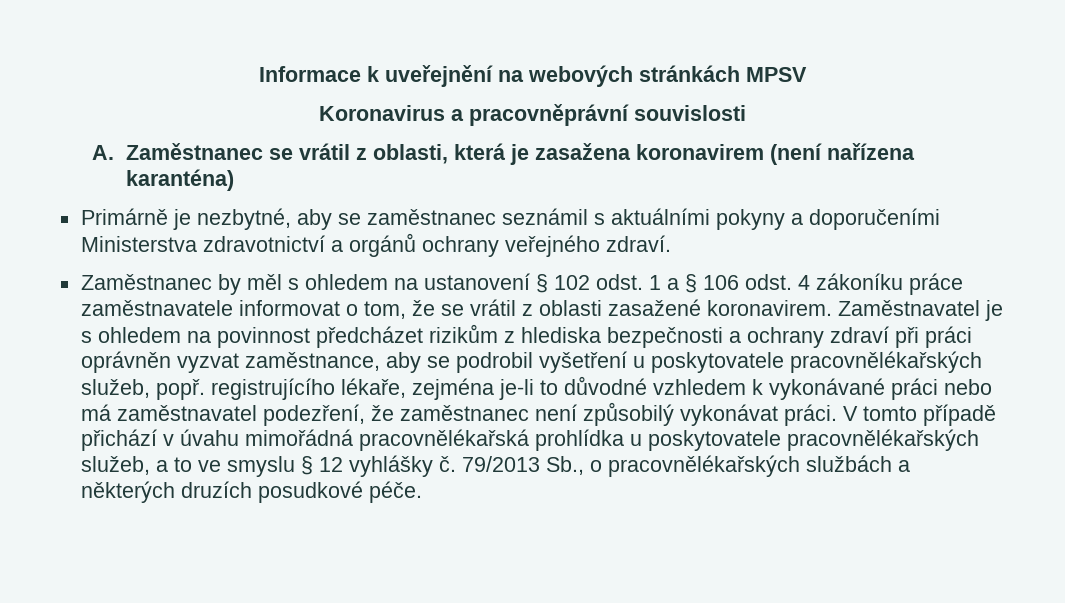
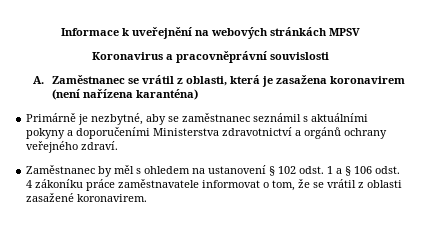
[837,300,1003,321] [80,324,972,348] [80,351,982,373] [80,376,992,400] [80,402,996,426] [80,429,979,451] [80,455,910,477] [80,481,422,503] Zaměstnavatel je s ohledem na povinnost předcházet rizikům z hlediska bezpečnosti a ochrany zdraví při práci oprávněn vyzvat zaměstnance, aby se podrobil vyšetření u poskytovatele pracovnělékařských služeb, popř. registrujícího lékaře, zejména je-li to důvodné vzhledem k vykonávané práci nebo má zaměstnavatel podezření, že zaměstnanec není způsobilý vykonávat práci. V tomto případě přichází v úvahu mimořádná pracovnělékařská prohlídka u poskytovatele pracovnělékařských služeb, a to ve smyslu § 12 vyhlášky č. 79/2013 Sb., o pracovnělékařských službách a některých druzích posudkové péče. -> (148, 198) none

